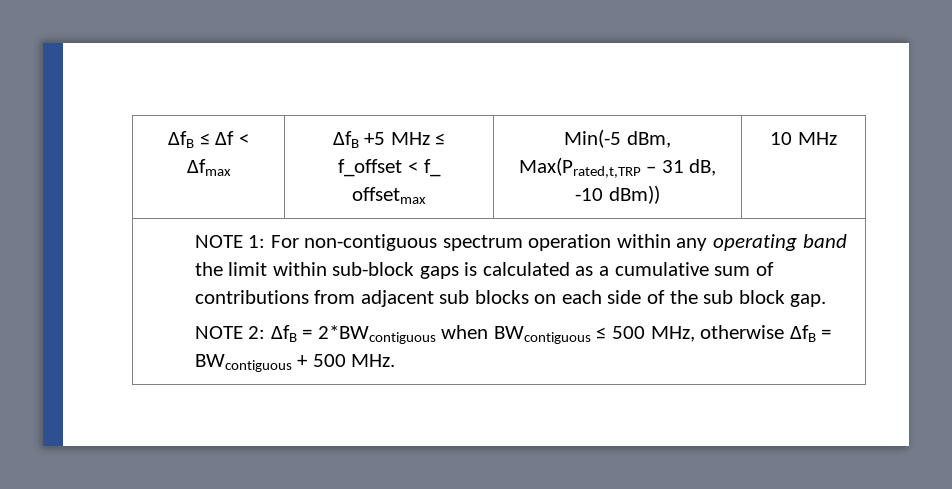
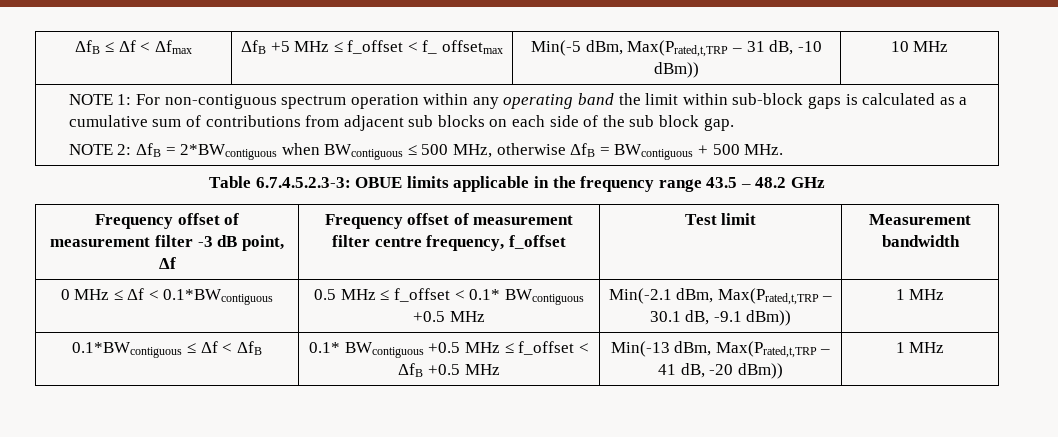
(396, 360) none -> [208,176,826,192] [94,213,240,229] [50,235,284,251] [158,257,176,269] [324,213,574,229] [332,235,566,251] [684,213,757,225] [869,214,971,225] [881,235,960,247] [60,288,274,305] [314,288,584,305] [413,311,485,322] [608,288,833,305] [649,310,792,326] [895,289,945,300] [72,341,262,358] [309,341,589,358] [398,363,500,377] [610,341,831,358] [658,363,783,379] [895,342,945,353] // Table 6.7.4.5.2.3-3: OBUE limits applicable in the frequency range 43.5 – 48.2 GHz // Frequency offset of measurement filter -3 dB point, Δf | Frequency offset of measurement filter centre frequency, f_offset | Test limit | Measurement bandwidth // 0 MHz ≤ Δf < 0.1*BWcontiguous | 0.5 MHz ≤ f_offset < 0.1* BWcontiguous +0.5 MHz | Min(-2.1 dBm, Max(Prated,t,TRP – 30.1 dB, -9.1 dBm)) | 1 MHz // 0.1*BWcontiguous ≤ Δf < ΔfB | 0.1* BWcontiguous +0.5 MHz ≤ f_offset < ΔfB +0.5 MHz | Min(-13 dBm, Max(Prated,t,TRP – 41 dB, -20 dBm)) | 1 MHz

